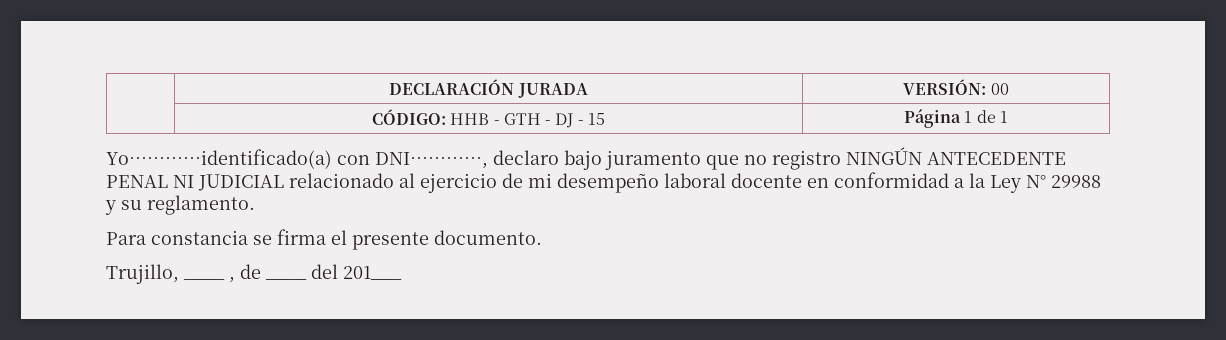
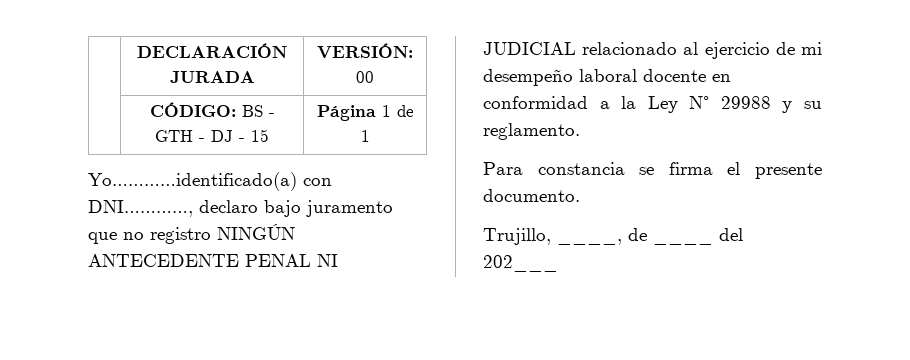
[450,113,490,125] HHB -> [241,105,263,117] BS
[183,277,235,283] ____ , -> [557,239,622,245] ____,
[343,266,402,280] 201___ -> [483,255,558,272] 202___

